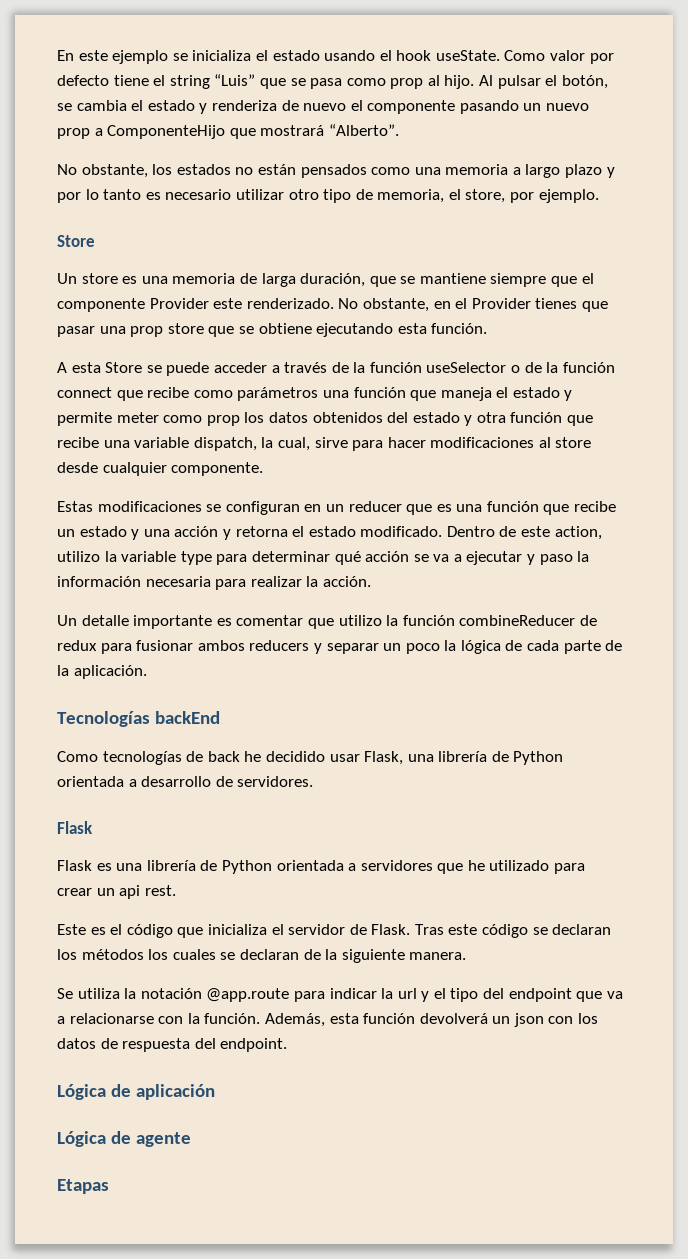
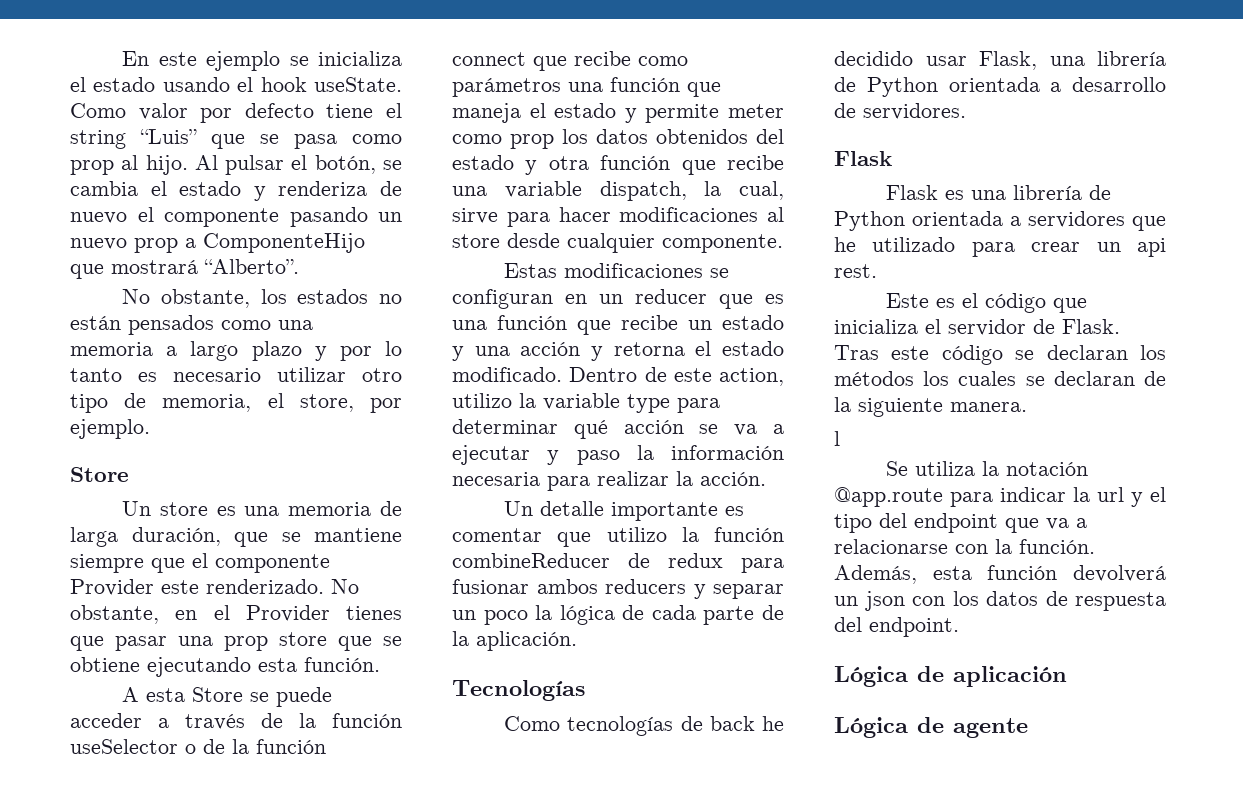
[154,711,220,724] backEnd -> (585, 690) none
(467, 956) none -> [834,431,840,446] // l
[57,1179,109,1194] // Etapas -> (1028, 728) none

